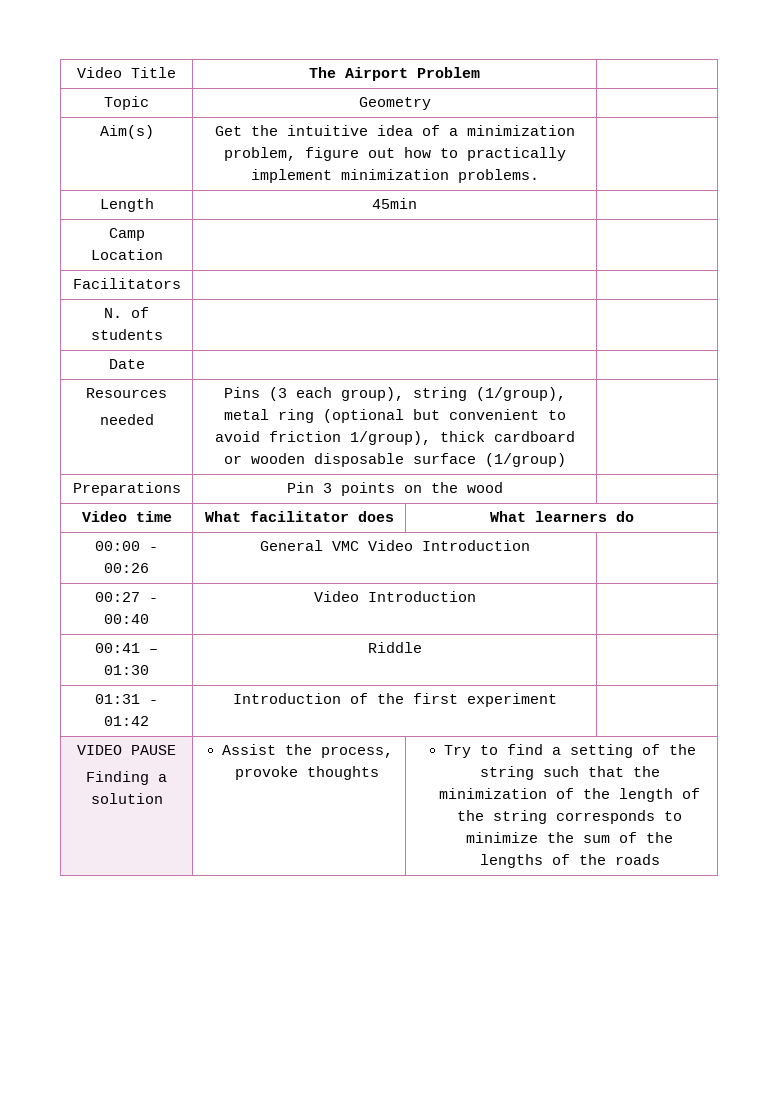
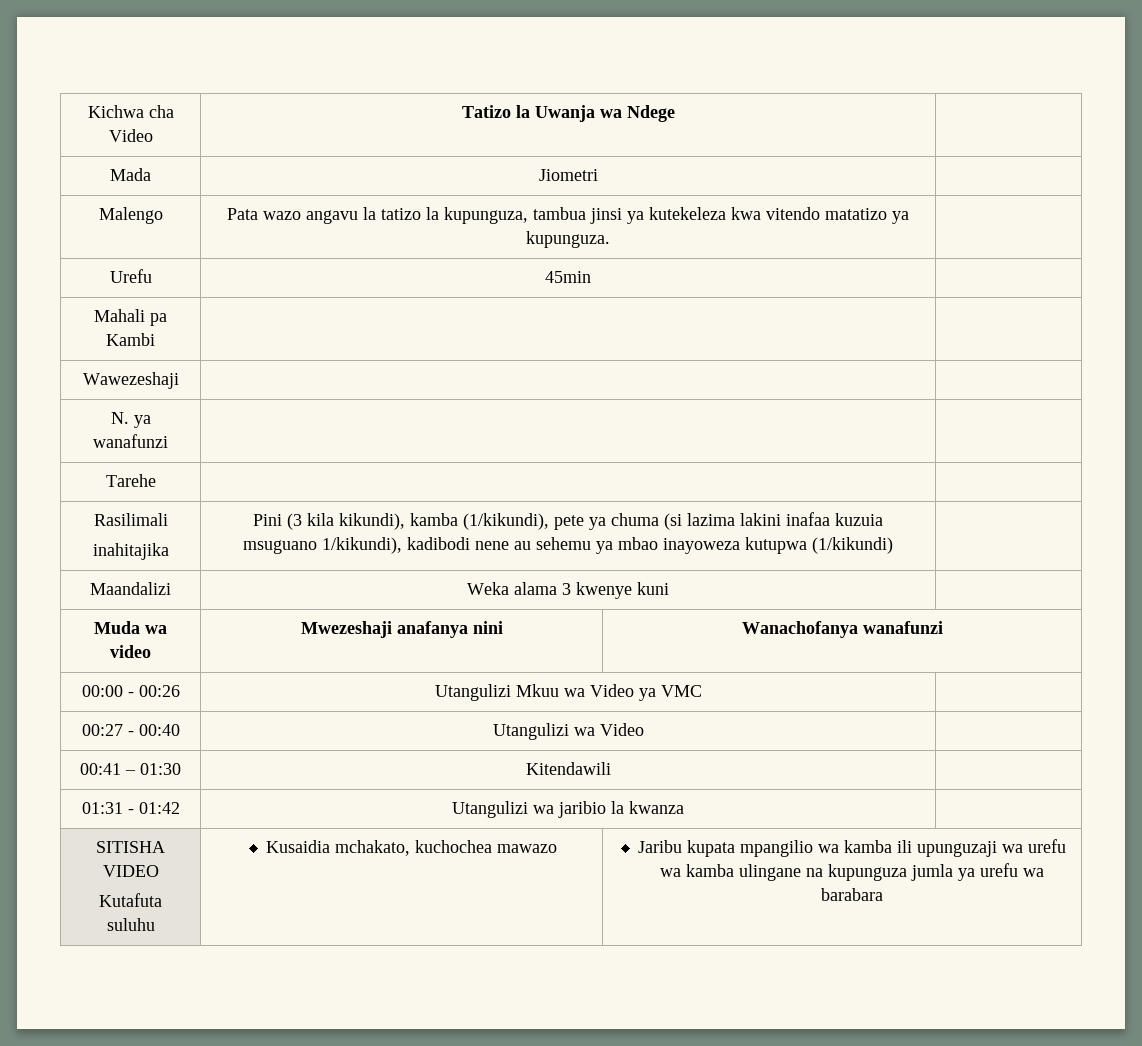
[77,67,176,78] [309,67,480,81] [104,96,149,110] [358,97,431,110] [99,125,154,139] [214,125,575,136] [223,147,566,161] [250,169,539,183] [99,198,154,212] [372,198,417,209] [108,228,145,241] [90,249,163,260] [72,278,181,289] [104,307,149,318] [90,329,163,340] [108,359,145,369] [86,388,167,398] [99,414,154,425] [223,387,566,401] [223,409,566,423] [214,431,575,445] [223,453,566,467] [72,482,181,496] [286,482,503,496] [81,511,172,522] [204,511,394,522] [489,511,634,522] [95,541,158,551] [104,563,149,573] [259,540,323,551] Video Title | The Airport Problem | // Topic | Geometry | // Aim(s) | Get the intuitive idea of a minimization problem, figure out how to practically implement minimization problems. | // Length | 45min | // Camp Location | | // Facilitators | | // N. of students | | // Date | | // Resources // needed | Pins (3 each group), string (1/group), metal ring (optional but convenient to avoid friction 1/group), thick cardboard or wooden disposable surface (1/group) | // Preparations | Pin 3 points on the wood | // Video time | What facilitator does | What learners do // 00:00 - 00:26 | General -> [87,105,174,118] [108,129,153,142] [461,105,675,122] [110,168,151,181] [538,169,598,181] [98,207,163,224] [227,207,909,224] [526,231,610,248] [109,269,152,283] [545,271,591,283] [94,309,167,326] [106,333,155,346] [82,372,179,389] [110,412,151,428] [93,434,168,448] [105,474,156,487] [93,513,168,526] [92,543,169,560] [253,512,883,530] [243,537,893,554] [90,582,171,595] [467,582,669,599] [94,621,167,634] [110,645,151,658] [300,621,503,638] [741,621,943,638] [81,685,180,697] [434,684,656,701] Kichwa cha Video | Tatizo la Uwanja wa Ndege | // Mada | Jiometri | // Malengo | Pata wazo angavu la tatizo la kupunguza, tambua jinsi ya kutekeleza kwa vitendo matatizo ya kupunguza. | // Urefu | 45min | // Mahali pa Kambi | | // Wawezeshaji | | // N. ya wanafunzi | | // Tarehe | | // Rasilimali // inahitajika | Pini (3 kila kikundi), kamba (1/kikundi), pete ya chuma (si lazima lakini inafaa kuzuia msuguano 1/kikundi), kadibodi nene au sehemu ya mbao inayoweza kutupwa (1/kikundi) | // Maandalizi | Weka alama 3 kwenye kuni | // Muda wa video | Mwezeshaji anafanya nini | Wanachofanya wanafunzi // 00:00 - 00:26 | Utangulizi Mkuu wa Video ya
[367,540,530,551] Video Introduction -> (702, 691) none
[313,591,476,602] Video Introduction -> [492,723,644,740] Utangulizi wa Video
[367,642,422,653] Riddle -> [525,762,611,775] Kitendawili
[232,693,557,707] [77,745,176,755] [86,771,167,785] [90,793,163,804] [221,744,393,758] [235,766,380,780] [443,744,696,758] [479,766,660,780] [439,788,701,802] [457,810,683,824] [466,832,674,843] [479,854,660,868] Introduction of the first experiment | // VIDEO PAUSE // Finding a solution | Assist the process, provoke thoughts | Try to find a setting of the string such that the minimization of the length of the string corresponds to minimize the sum of the lengths of the roads -> [452,801,684,818] [96,841,165,853] [102,865,159,877] [99,893,162,907] [106,918,155,931] [265,840,557,856] [637,839,1066,857] [659,863,1044,881] [820,888,883,901] Utangulizi wa jaribio la kwanza | // SITISHA VIDEO // Kutafuta suluhu | Kusaidia mchakato, kuchochea mawazo | Jaribu kupata mpangilio wa kamba ili upunguzaji wa urefu wa kamba ulingane na kupunguza jumla ya urefu wa barabara

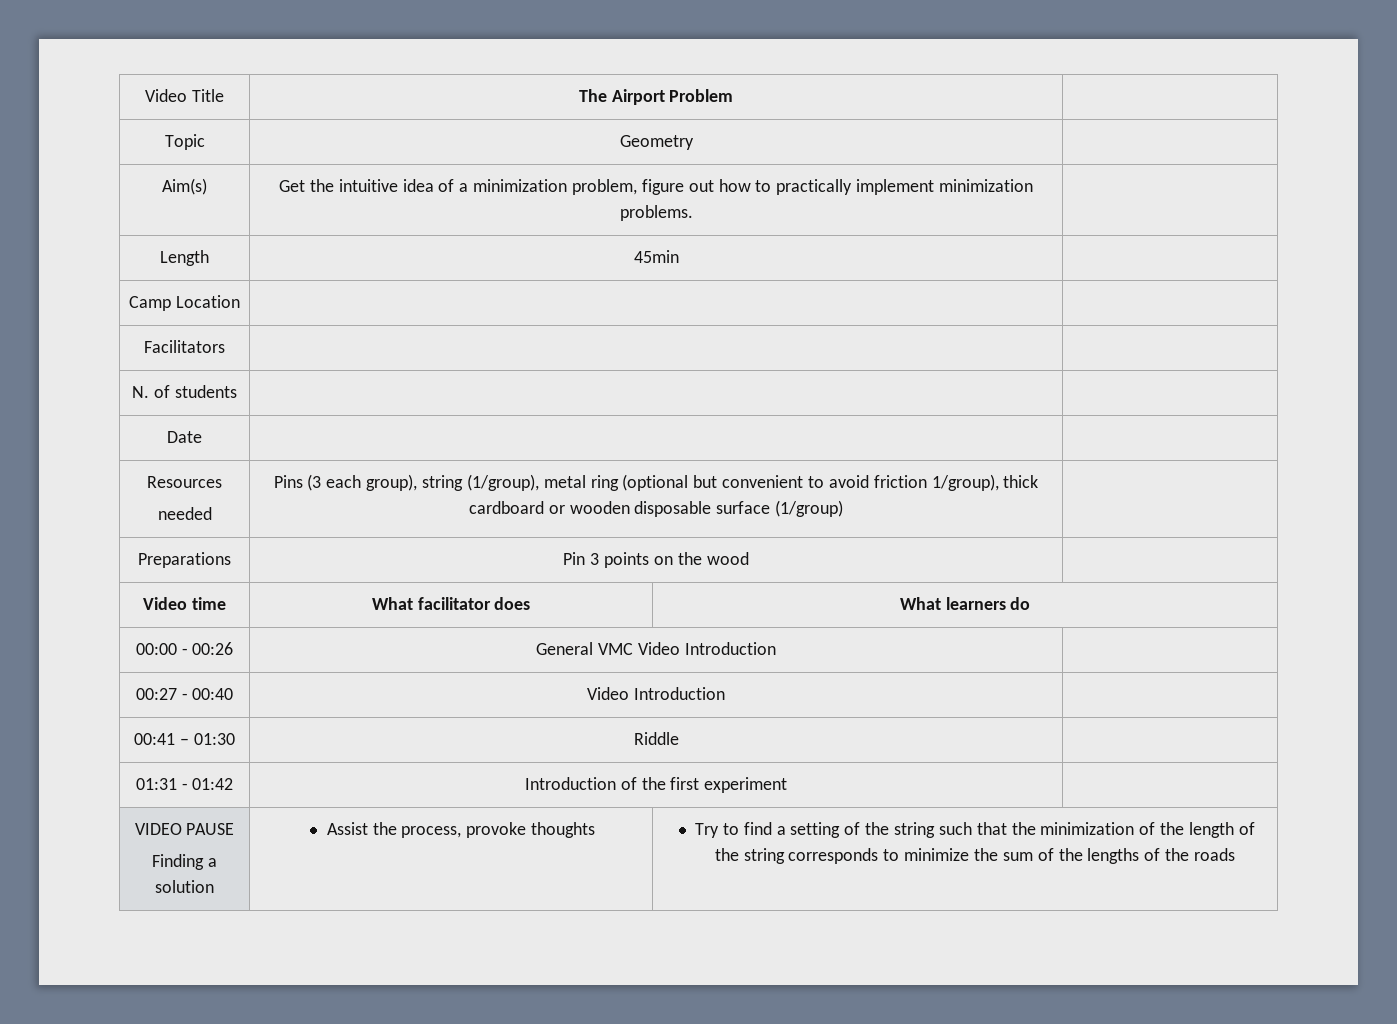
[87,105,174,118] [108,129,153,142] [461,105,675,122] [110,168,151,181] [538,169,598,181] [98,207,163,224] [227,207,909,224] [526,231,610,248] [109,269,152,283] [545,271,591,283] [94,309,167,326] [106,333,155,346] [82,372,179,389] [110,412,151,428] [93,434,168,448] [105,474,156,487] [93,513,168,526] [92,543,169,560] [253,512,883,530] [243,537,893,554] [90,582,171,595] [467,582,669,599] [94,621,167,634] [110,645,151,658] [300,621,503,638] [741,621,943,638] [81,685,180,697] [434,684,702,701] Kichwa cha Video | Tatizo la Uwanja wa Ndege | // Mada | Jiometri | // Malengo | Pata wazo angavu la tatizo la kupunguza, tambua jinsi ya kutekeleza kwa vitendo matatizo ya kupunguza. | // Urefu | 45min | // Mahali pa Kambi | | // Wawezeshaji | | // N. ya wanafunzi | | // Tarehe | | // Rasilimali // inahitajika | Pini (3 kila kikundi), kamba (1/kikundi), pete ya chuma (si lazima lakini inafaa kuzuia msuguano 1/kikundi), kadibodi nene au sehemu ya mbao inayoweza kutupwa (1/kikundi) | // Maandalizi | Weka alama 3 kwenye kuni | // Muda wa video | Mwezeshaji anafanya nini | Wanachofanya wanafunzi // 00:00 - 00:26 | Utangulizi Mkuu wa Video ya VMC -> [145,89,224,102] [578,89,734,105] [164,134,205,150] [619,135,694,150] [162,178,207,195] [278,179,1034,195] [619,205,693,221] [160,250,209,266] [633,250,679,263] [129,295,240,311] [144,340,225,353] [132,385,237,398] [167,431,202,443] [147,476,222,488] [157,507,212,520] [273,474,1039,491] [468,500,844,517] [138,552,231,568] [563,552,749,568] [143,597,226,610] [371,597,531,610] [899,597,1031,610] [135,642,234,655] [536,642,776,655] Video Title | The Airport Problem | // Topic | Geometry | // Aim(s) | Get the intuitive idea of a minimization problem, figure out how to practically implement minimization problems. | // Length | 45min | // Camp Location | | // Facilitators | | // N. of students | | // Date | | // Resources // needed | Pins (3 each group), string (1/group), metal ring (optional but convenient to avoid friction 1/group), thick cardboard or wooden disposable surface (1/group) | // Preparations | Pin 3 points on the wood | // Video time | What facilitator does | What learners do // 00:00 - 00:26 | General VMC Video Introduction
[492,723,644,740] Utangulizi wa Video -> [587,687,725,700] Video Introduction
[525,762,611,775] Kitendawili -> [633,732,679,745] Riddle
[452,801,684,818] [96,841,165,853] [102,865,159,877] [99,893,162,907] [106,918,155,931] [265,840,557,856] [637,839,1066,857] [659,863,1044,881] [820,888,883,901] Utangulizi wa jaribio la kwanza | // SITISHA VIDEO // Kutafuta suluhu | Kusaidia mchakato, kuchochea mawazo | Jaribu kupata mpangilio wa kamba ili upunguzaji wa urefu wa kamba ulingane na kupunguza jumla ya urefu wa barabara -> [524,777,788,793] [134,823,235,835] [152,854,217,870] [155,880,214,893] [326,822,596,838] [694,822,1255,838] [714,848,1236,864] Introduction of the first experiment | // VIDEO PAUSE // Finding a solution | Assist the process, provoke thoughts | Try to find a setting of the string such that the minimization of the length of the string corresponds to minimize the sum of the lengths of the roads

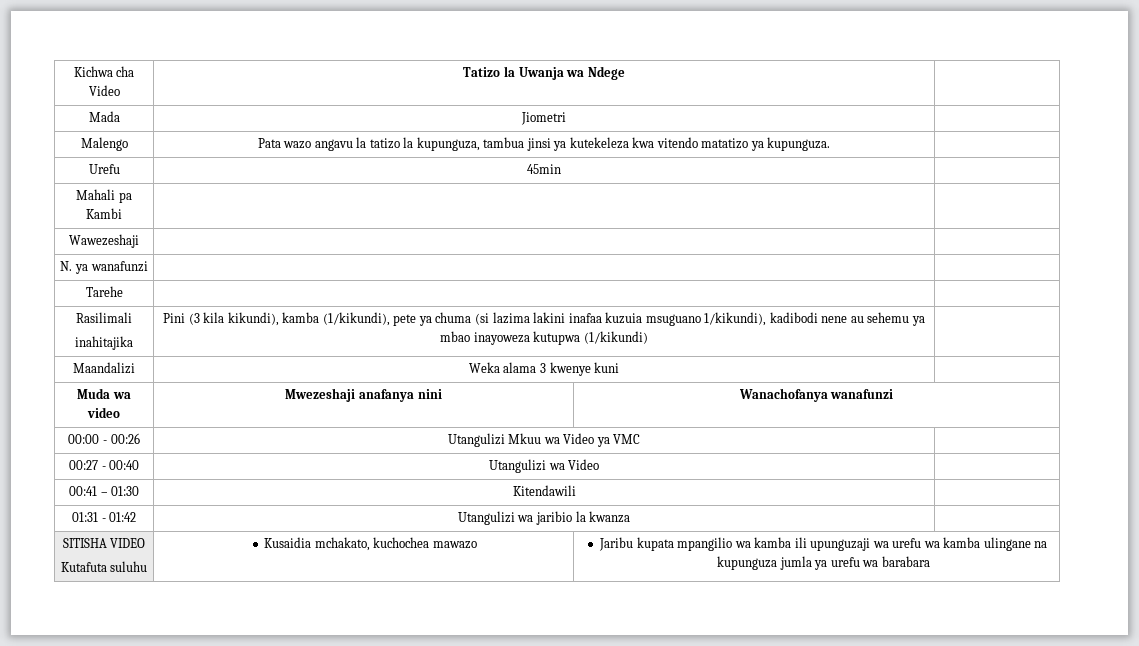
[145,89,224,102] [578,89,734,105] [164,134,205,150] [619,135,694,150] [162,178,207,195] [278,179,1034,195] [619,205,693,221] [160,250,209,266] [633,250,679,263] [129,295,240,311] [144,340,225,353] [132,385,237,398] [167,431,202,443] [147,476,222,488] [157,507,212,520] [273,474,1039,491] [468,500,844,517] [138,552,231,568] [563,552,749,568] [143,597,226,610] [371,597,531,610] [899,597,1031,610] [135,642,234,655] [536,642,594,655] Video Title | The Airport Problem | // Topic | Geometry | // Aim(s) | Get the intuitive idea of a minimization problem, figure out how to practically implement minimization problems. | // Length | 45min | // Camp Location | | // Facilitators | | // N. of students | | // Date | | // Resources // needed | Pins (3 each group), string (1/group), metal ring (optional but convenient to avoid friction 1/group), thick cardboard or wooden disposable surface (1/group) | // Preparations | Pin 3 points on the wood | // Video time | What facilitator does | What learners do // 00:00 - 00:26 | General -> [73,66,135,77] [88,85,120,96] [463,66,625,80] [88,111,120,122] [521,112,566,125] [80,137,128,151] [257,137,831,151] [88,164,120,174] [527,164,561,174] [76,189,132,203] [86,208,122,219] [69,234,139,248] [60,261,148,274] [85,286,123,297] [76,312,132,323] [75,336,133,350] [163,312,925,326] [440,331,648,345] [73,362,135,374] [468,362,620,376] [77,388,131,399] [87,407,120,418] [285,388,442,402] [738,388,894,402] [68,433,140,444] [447,433,610,447] Kichwa cha Video | Tatizo la Uwanja wa Ndege | // Mada | Jiometri | // Malengo | Pata wazo angavu la tatizo la kupunguza, tambua jinsi ya kutekeleza kwa vitendo matatizo ya kupunguza. | // Urefu | 45min | // Mahali pa Kambi | | // Wawezeshaji | | // N. ya wanafunzi | | // Tarehe | | // Rasilimali // inahitajika | Pini (3 kila kikundi), kamba (1/kikundi), pete ya chuma (si lazima lakini inafaa kuzuia msuguano 1/kikundi), kadibodi nene au sehemu ya mbao inayoweza kutupwa (1/kikundi) | // Maandalizi | Weka alama 3 kwenye kuni | // Muda wa video | Mwezeshaji anafanya nini | Wanachofanya wanafunzi // 00:00 - 00:26 | Utangulizi Mkuu wa Video ya
[637,642,776,655] Video Introduction -> (641, 439) none
[587,687,725,700] Video Introduction -> [488,459,600,473] Utangulizi wa Video
[633,732,679,745] Riddle -> [512,485,576,496] Kitendawili
[524,777,788,793] [134,823,235,835] [152,854,217,870] [155,880,214,893] [326,822,596,838] [694,822,1255,838] [714,848,1236,864] Introduction of the first experiment | // VIDEO PAUSE // Finding a solution | Assist the process, provoke thoughts | Try to find a setting of the string such that the minimization of the length of the string corresponds to minimize the sum of the lengths of the roads -> [457,511,631,525] [62,538,146,548] [60,561,148,572] [264,537,477,551] [599,537,1048,551] [717,556,930,570] Utangulizi wa jaribio la kwanza | // SITISHA VIDEO // Kutafuta suluhu | Kusaidia mchakato, kuchochea mawazo | Jaribu kupata mpangilio wa kamba ili upunguzaji wa urefu wa kamba ulingane na kupunguza jumla ya urefu wa barabara

